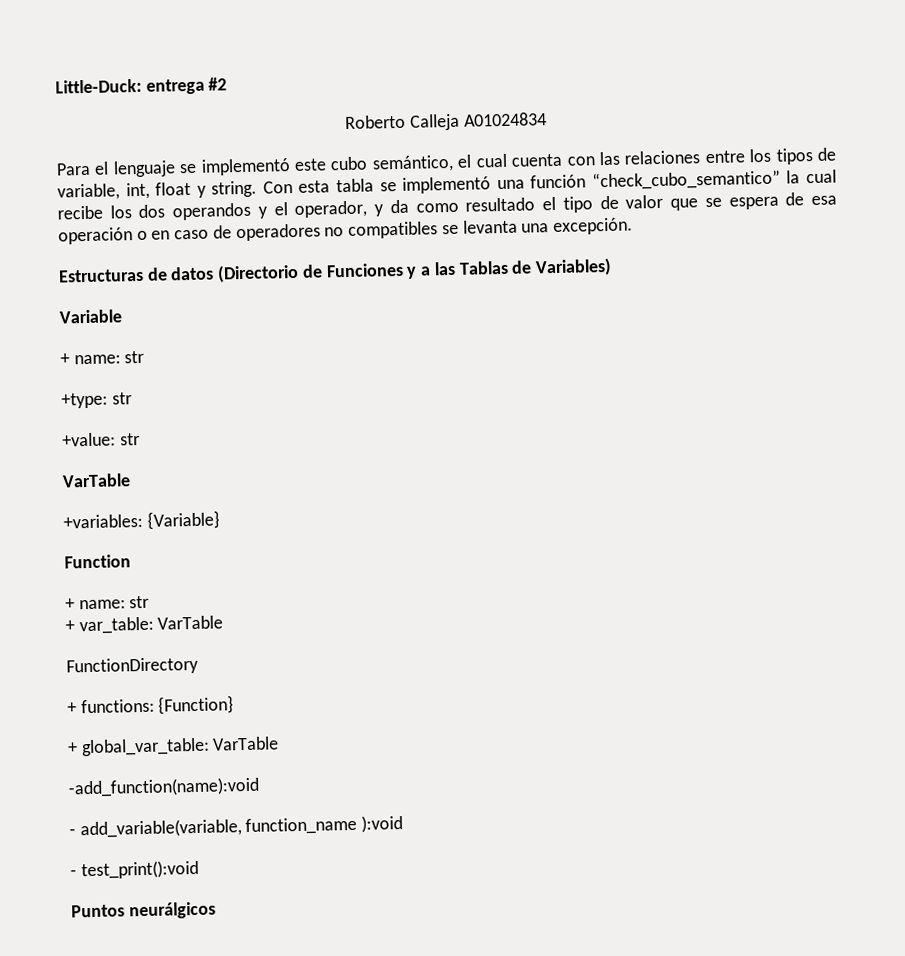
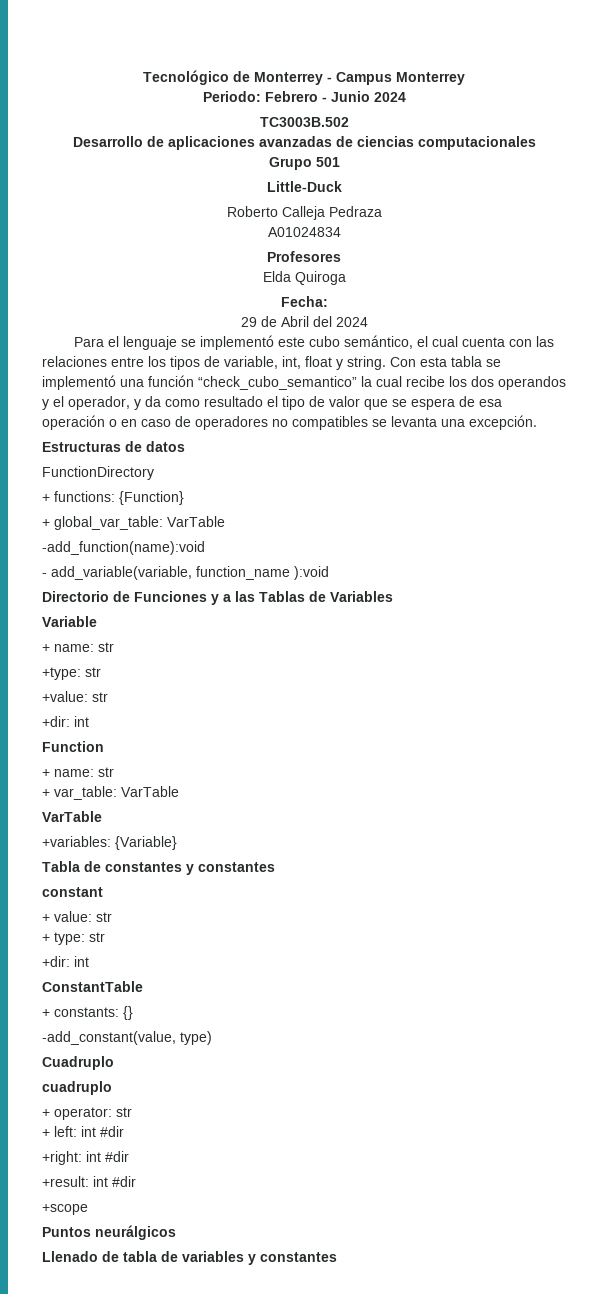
[55,77,228,95] Little-Duck: entrega #2 -> [143,70,465,85] [202,91,406,102] [259,117,349,127] [72,136,536,150] [268,157,340,170] [266,181,342,192] Tecnológico de Monterrey - Campus Monterrey // Periodo: Febrero - Junio 2024 // TC3003B.502 // Desarrollo de aplicaciones avanzadas de ciencias computacionales // Grupo 501 // Little-Duck
(460, 122) none -> [328,206,382,217] Pedraza //
(547, 119) none -> [267,251,341,262] [262,271,346,285] [280,296,328,307] [240,316,368,327] // Profesores // Elda Quiroga // Fecha: // 29 de Abril del 2024
[217,257,612,283] [59,309,122,324] [60,350,145,365] [61,392,132,409] [62,432,140,447] [62,473,131,488] [63,510,220,530] [64,554,131,569] [65,595,150,610] [65,615,224,635] (Directorio de Funciones y a las Tablas de Variables) // Variable // + name: str // +type: str // +value: str // VarTable // +variables: {Variable} // Function // + name: str // + var_table: VarTable -> (185, 446) none
[70,859,199,880] [71,901,216,920] - test_print():void // Puntos neurálgicos -> [42,591,393,605] [42,616,97,627] [42,642,114,652] [42,667,101,680] [42,691,108,702] [42,716,89,727] [42,741,104,752] [42,767,114,777] [42,786,179,800] [42,811,102,822] [42,836,177,850] [42,861,275,875] [42,887,103,897] [42,911,112,922] [42,932,105,945] [42,956,89,967] [42,981,143,992] [42,1006,133,1020] [42,1031,212,1045] [42,1056,114,1070] [42,1081,112,1095] [42,1107,132,1120] [42,1126,124,1137] [42,1151,129,1165] [42,1176,136,1187] [42,1204,88,1215] [42,1225,176,1240] [42,1251,337,1265] Directorio de Funciones y a las Tablas de Variables // Variable // + name: str // +type: str // +value: str // +dir: int // Function // + name: str // + var_table: VarTable // VarTable // +variables: {Variable} // Tabla de constantes y constantes // constant // + value: str // + type: str // +dir: int // ConstantTable // + constants: {} // -add_constant(value, type) // Cuadruplo // cuadruplo // + operator: str // + left: int #dir // +right: int #dir // +result: int #dir // +scope // Puntos neurálgicos // Llenado de tabla de variables y constantes

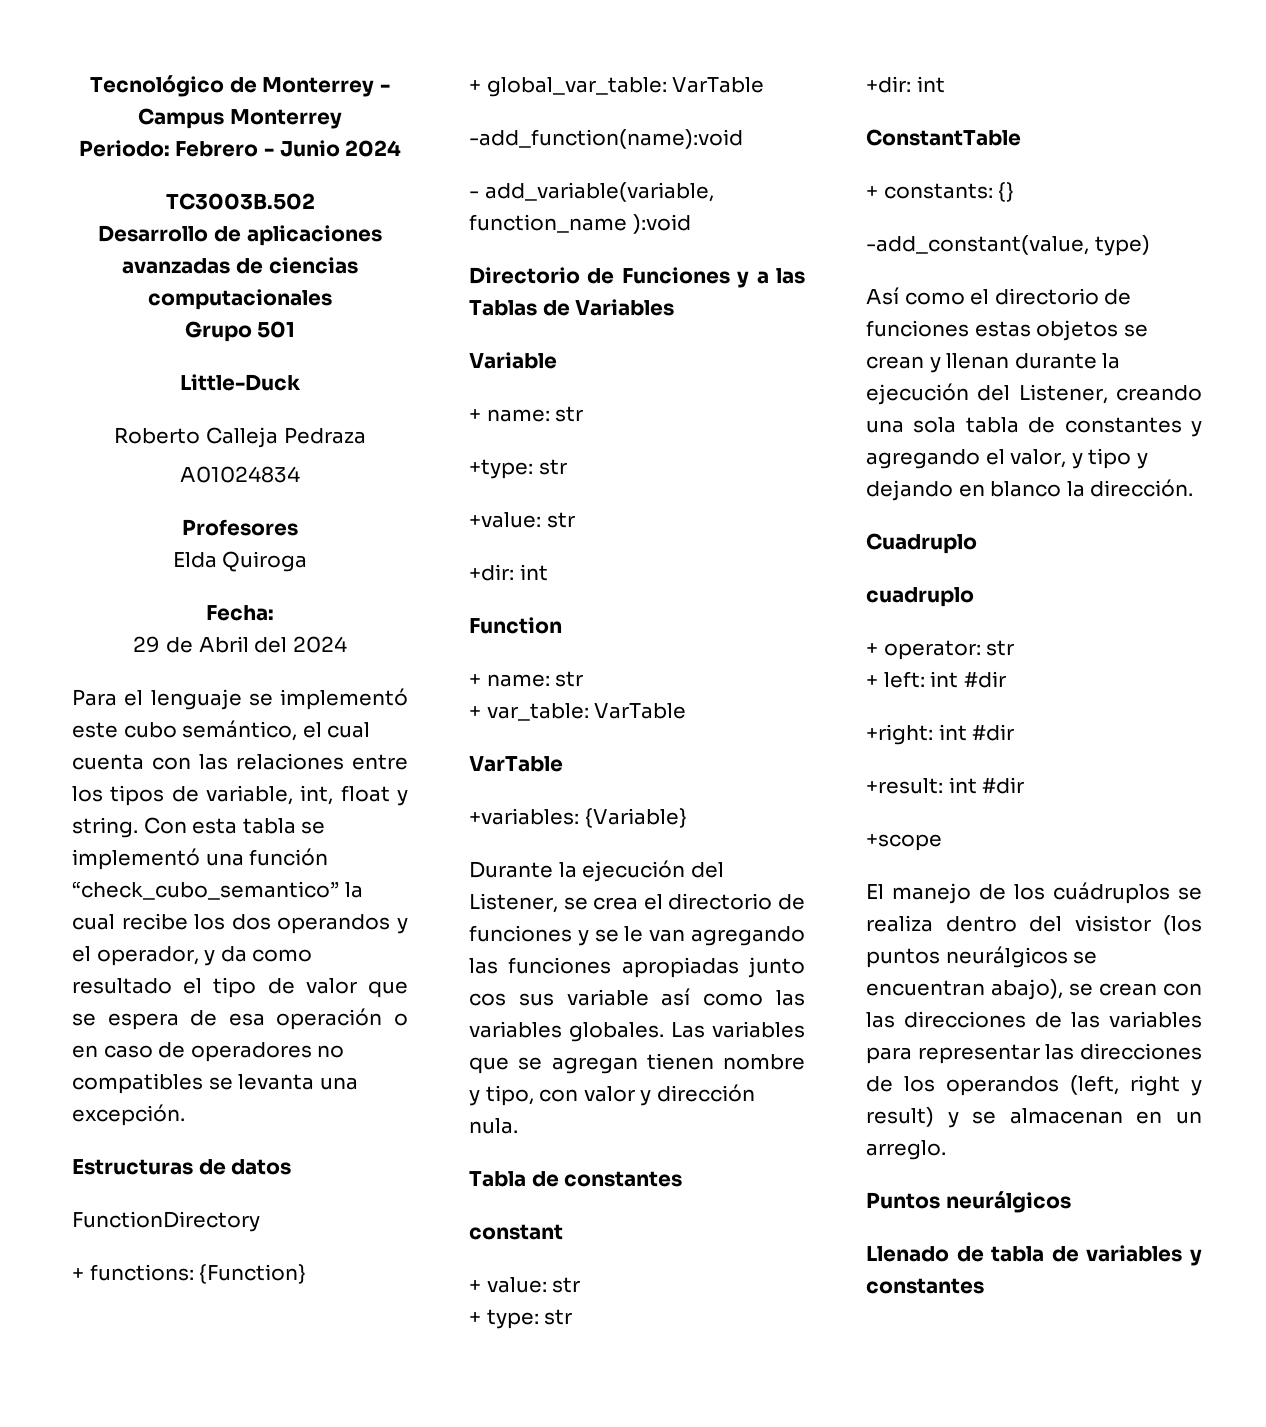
(177, 843) none -> [469,860,724,882] [469,893,805,913] [469,925,805,946] [469,957,805,978] [469,988,805,1006] [469,1021,805,1042] [469,1053,805,1074] [469,1084,755,1106] [469,1118,518,1134] // Durante la ejecución del Listener, se crea el directorio de funciones y se le van agregando las funciones apropiadas junto cos sus variable así como las variables globales. Las variables que se agregan tienen nombre y tipo, con valor y dirección nula.
[186,862,275,875] y constantes -> (683, 1179) none
(212, 1038) none -> [866,287,1132,305] [866,320,1148,341] [866,353,1121,373] [866,383,1202,405] [866,417,1202,437] [866,448,1148,469] [866,479,1194,501] // Así como el directorio de funciones estas objetos se crean y llenan durante la ejecución del Listener, creando una sola tabla de constantes y agregando el valor, y tipo y dejando en blanco la dirección.
(88, 1209) none -> [866,882,1202,904] [866,915,1202,935] [866,946,1098,968] [866,979,1202,1000] [866,1011,1202,1028] [866,1043,1202,1064] [866,1075,1202,1096] [866,1107,1202,1128] [866,1140,946,1160] // El manejo de los cuádruplos se realiza dentro del visistor (los puntos neurálgicos se encuentran abajo), se crean con las direcciones de las variables para representar las direcciones de los operandos (left, right y result) y se almacenan en un arreglo.

